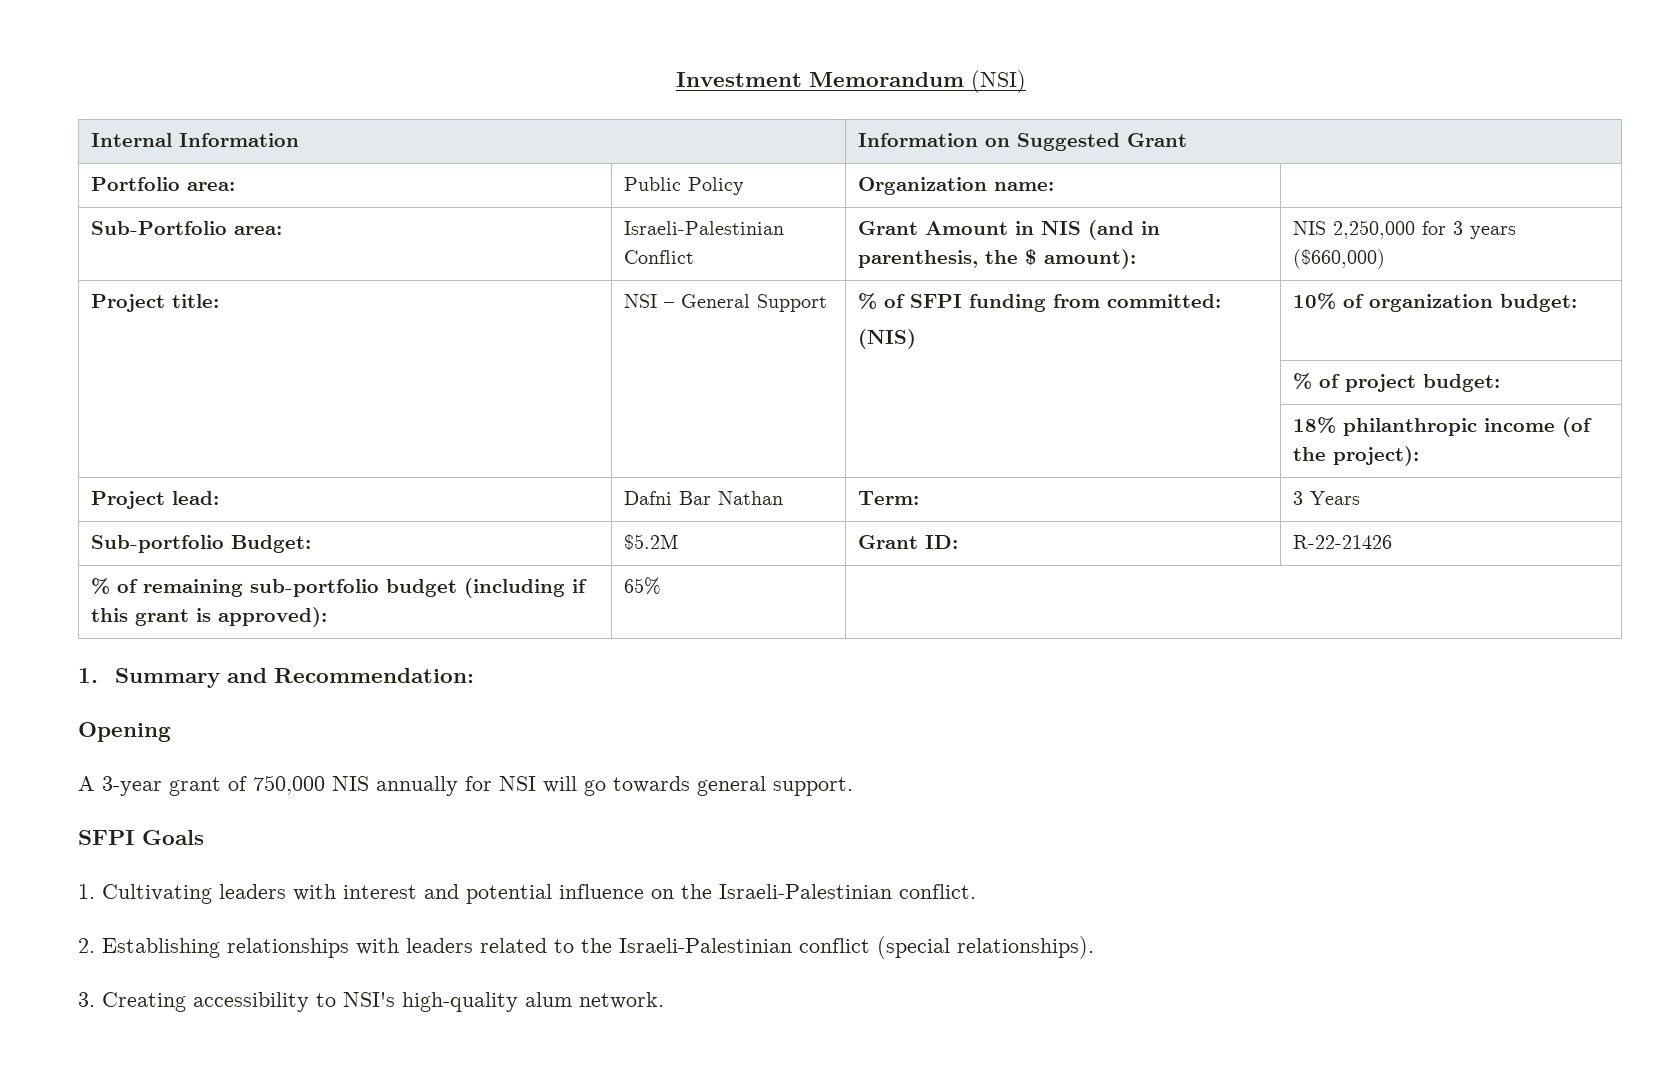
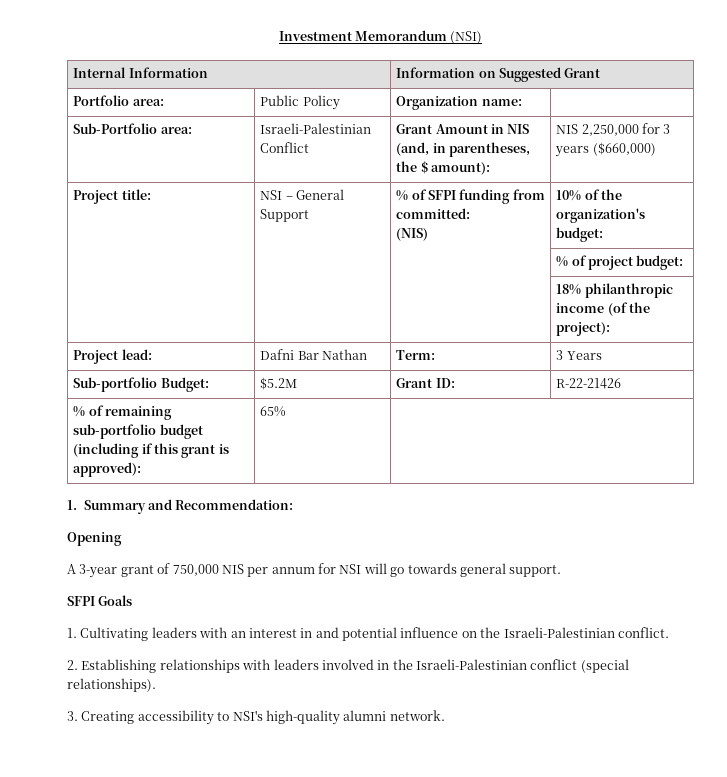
[1088,220,1161,240] [858,250,979,268] (and in parenthesis, -> [396,142,530,157] (and, in parentheses,
[1369,294,1494,312] organization -> [600,189,622,200] [556,208,646,223] the organization's
[376,776,458,796] annually -> [247,567,315,577] per annum
[343,885,417,899] interest -> [230,628,313,638] an interest in
[480,938,574,953] related to -> [321,659,390,670] involved in
[525,992,572,1007] alum -> [343,710,387,721] alumni

